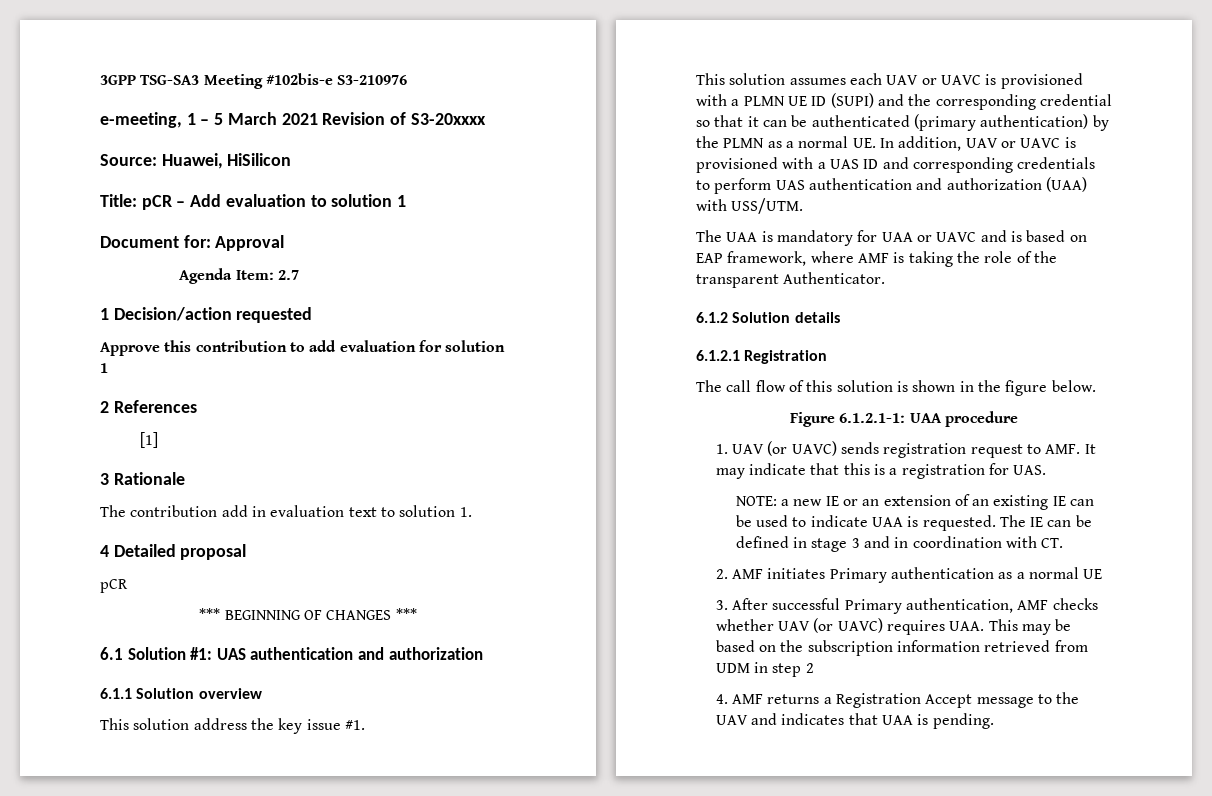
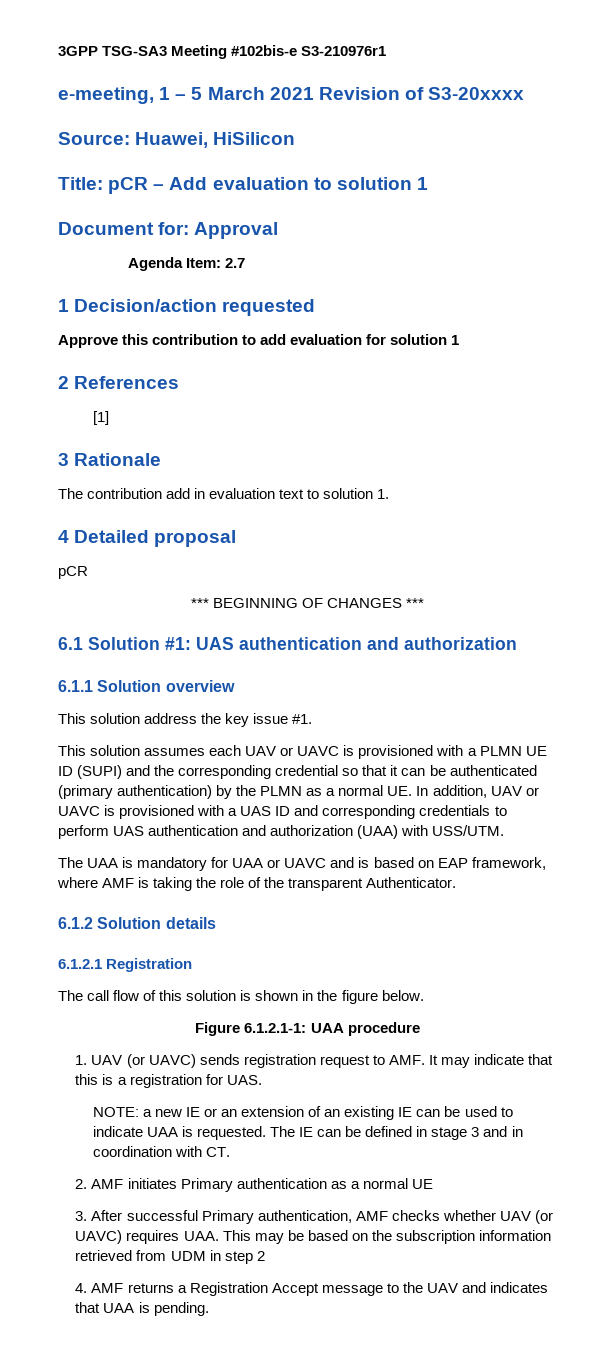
[337,75,408,85] S3-210976 -> [301,46,387,56] S3-210976r1

